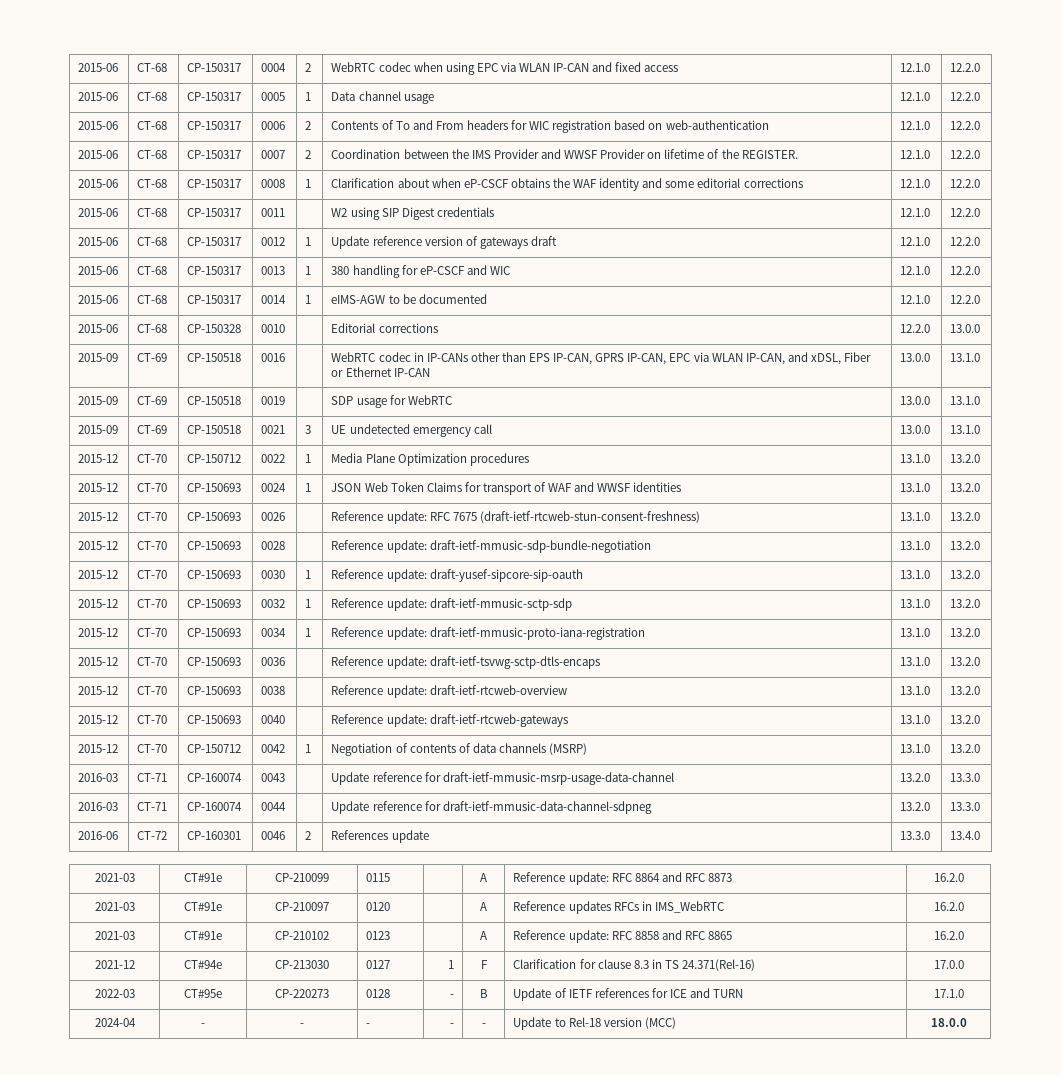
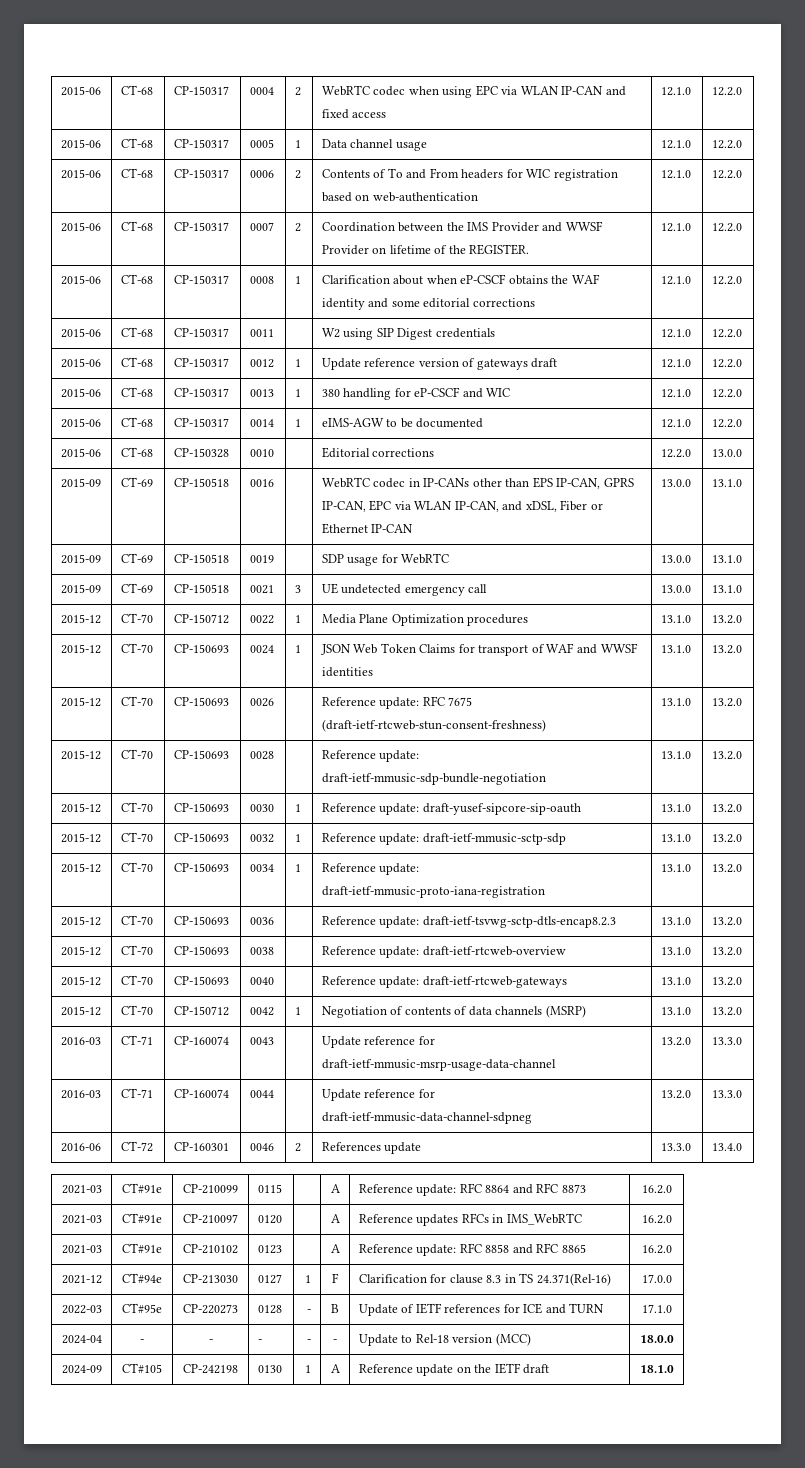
[429,656,600,669] draft-ietf-tsvwg-sctp-dtls-encaps -> [422,916,616,928] draft-ietf-tsvwg-sctp-dtls-encap8.2.3
(967, 1022) none -> [61,1365,102,1374] [122,1363,162,1374] [183,1364,238,1374] [257,1365,282,1373] [305,1365,312,1373] [330,1364,340,1373] [358,1363,550,1376] [639,1365,674,1373] // 2024-09 | CT#105 | CP-242198 | 0130 | 1 | A | Reference update on the IETF draft | 18.1.0

